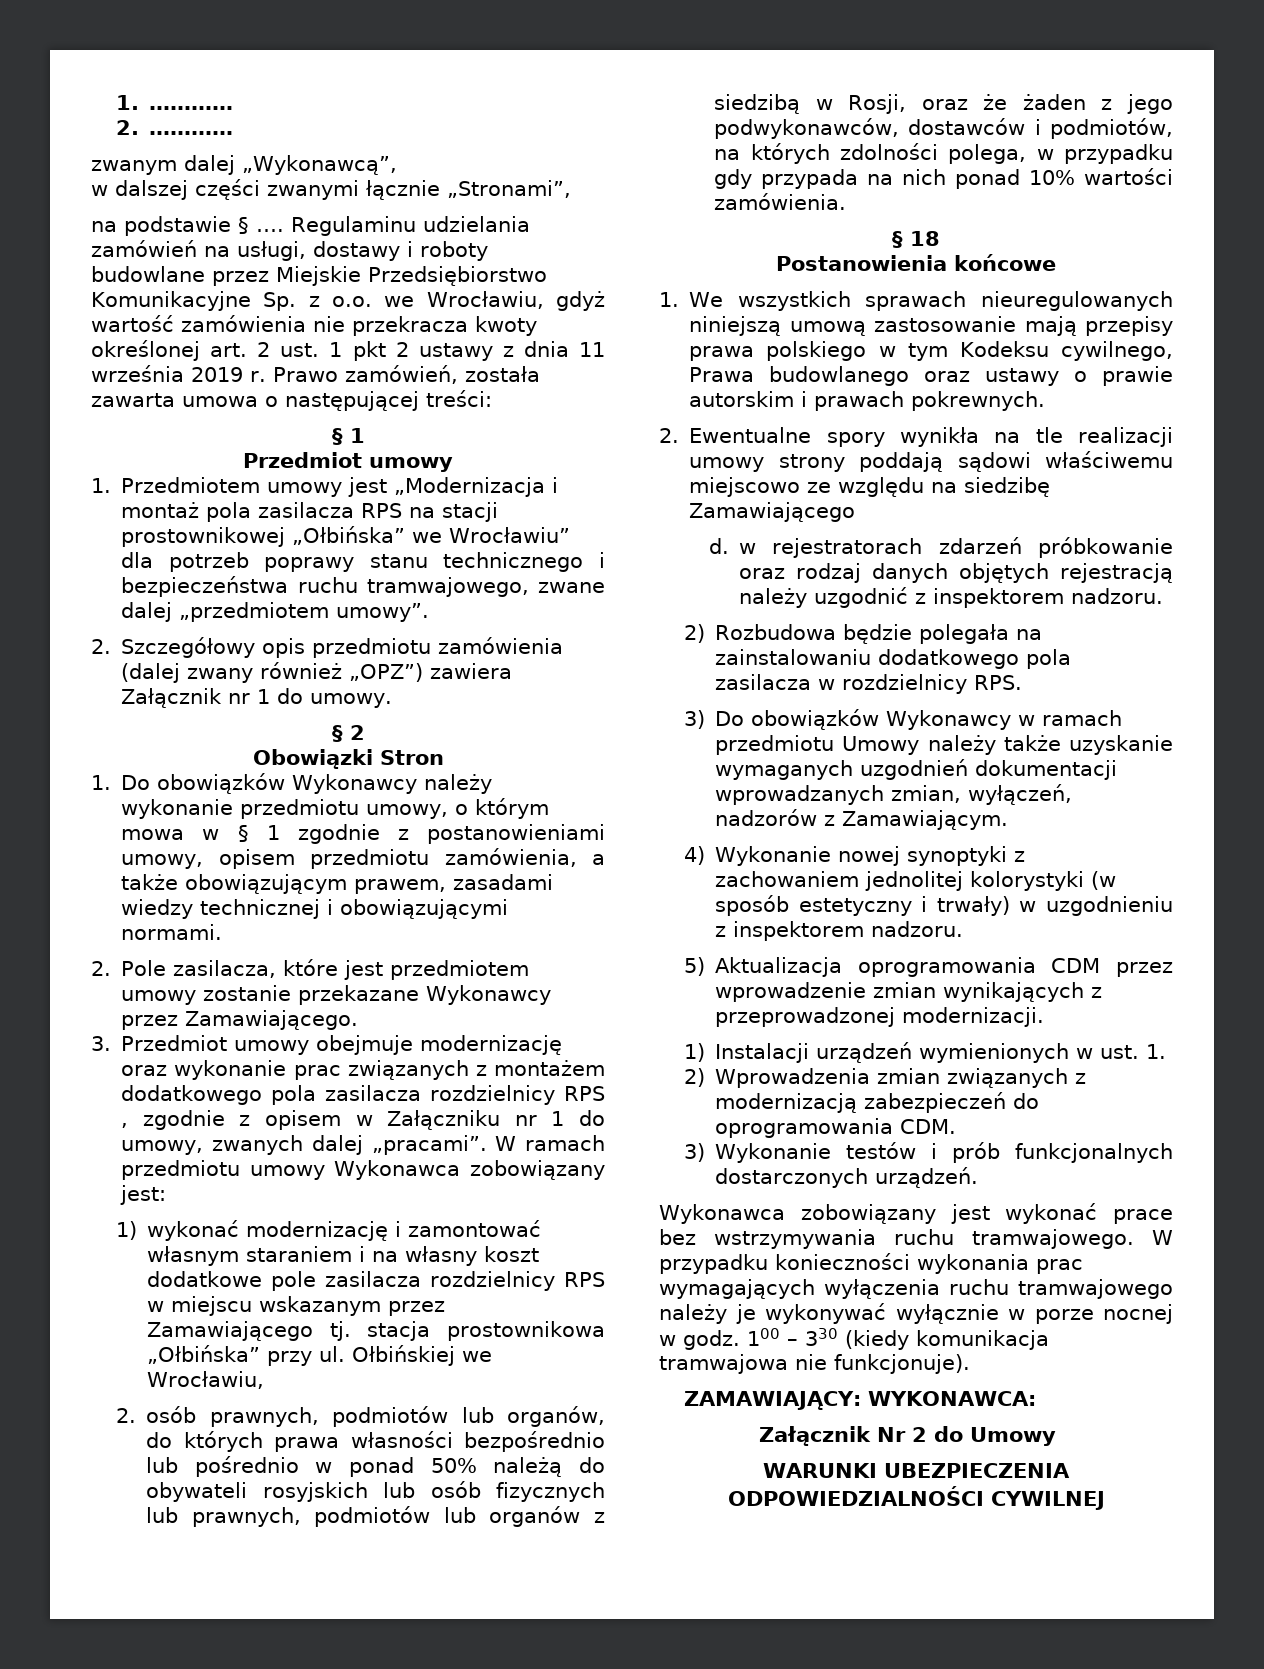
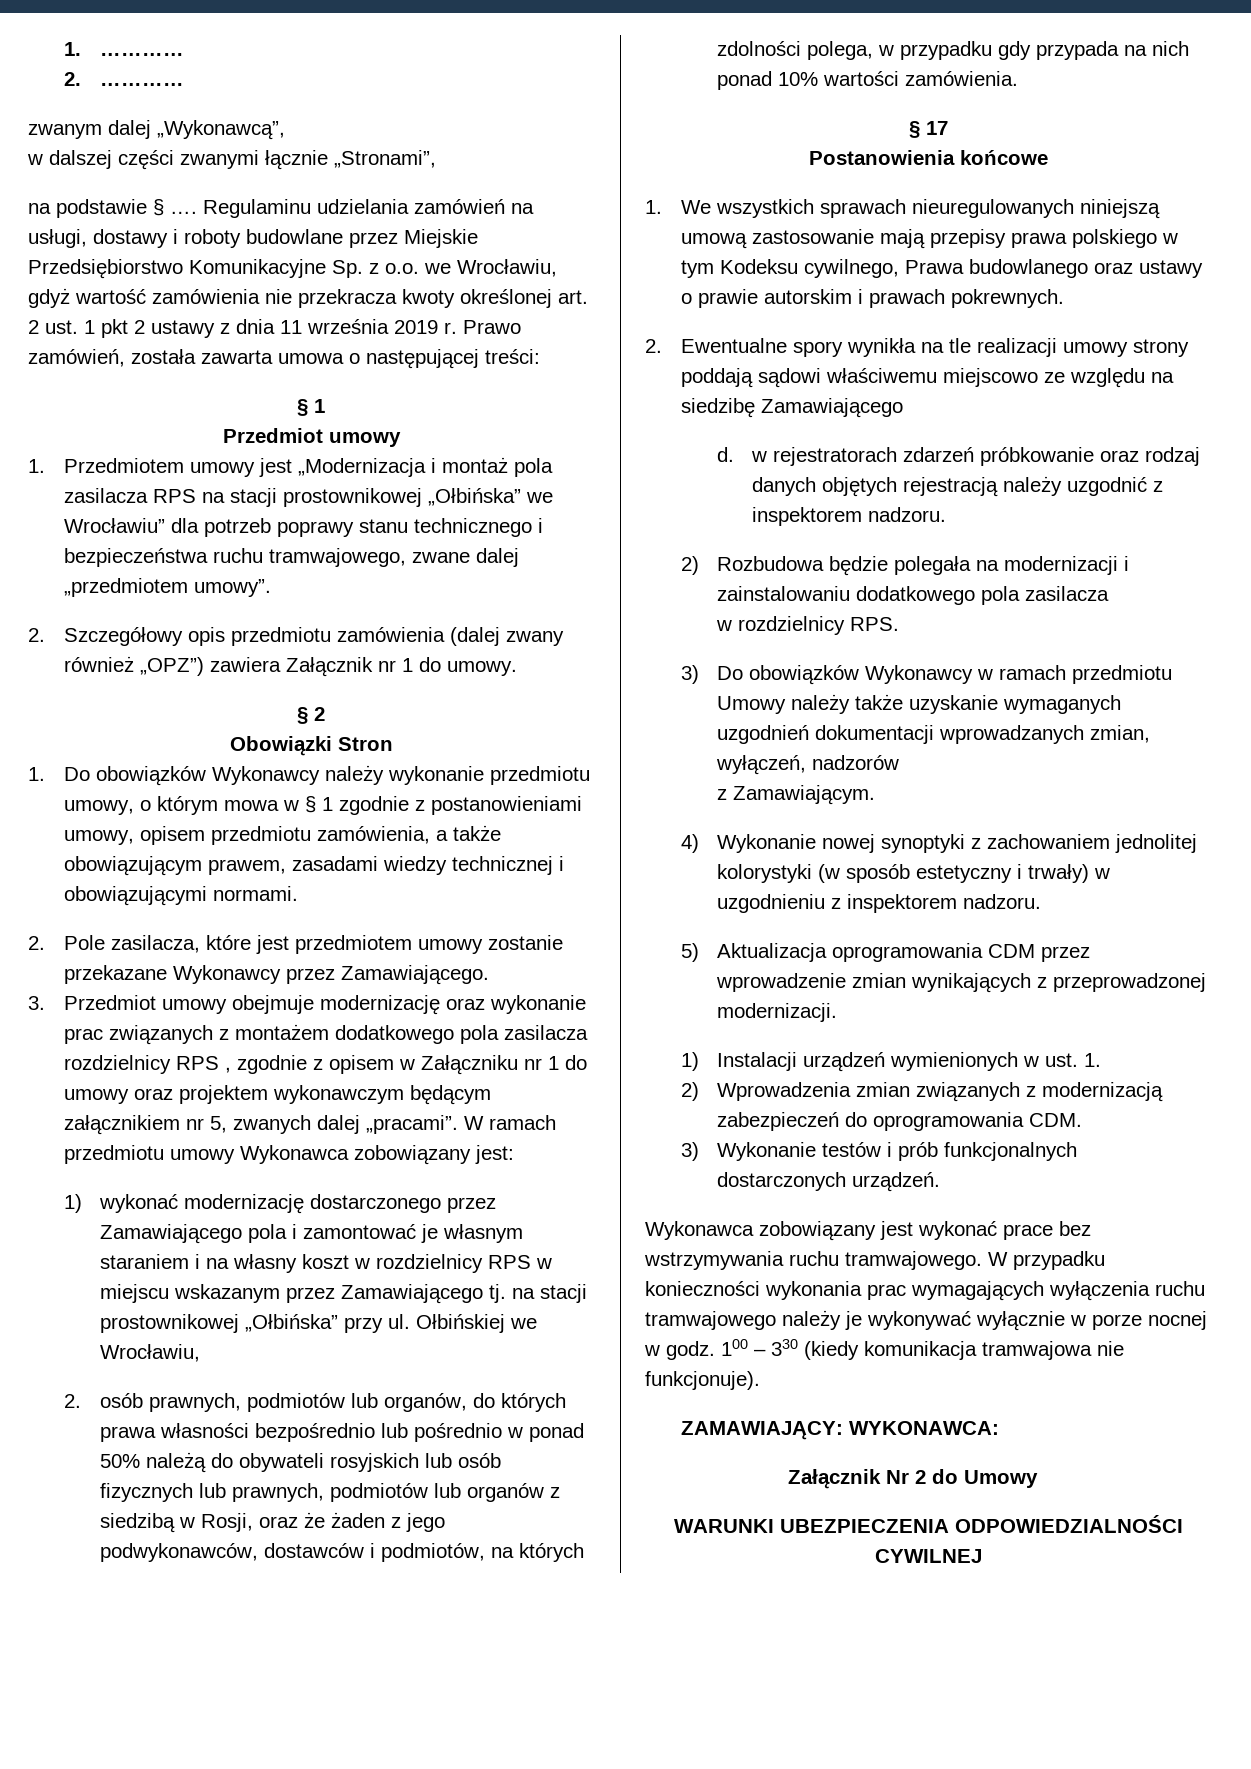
[121,1140,204,1155] umowy, -> [63,1085,491,1105] [63,1115,227,1135] umowy oraz projektem wykonawczym będącym załącznikiem nr 5,
(389, 1231) none -> [309,1194,496,1213] [99,1224,287,1244] dostarczonego przez Zamawiającego pola
(542, 1228) none -> [420,1224,438,1243] je
[147,1271,422,1291] dodatkowe pole zasilacza -> [353,1258,370,1269] w
[367,1321,606,1341] stacja prostownikowa -> [511,1284,587,1303] [99,1314,239,1333] na stacji prostownikowej
[910,231,940,246] 18 -> [925,121,948,135] 17
(1043, 634) none -> [1003,556,1129,575] modernizacji i
(812, 682) none -> (1109, 593) //
(818, 817) none -> (899, 762) //

